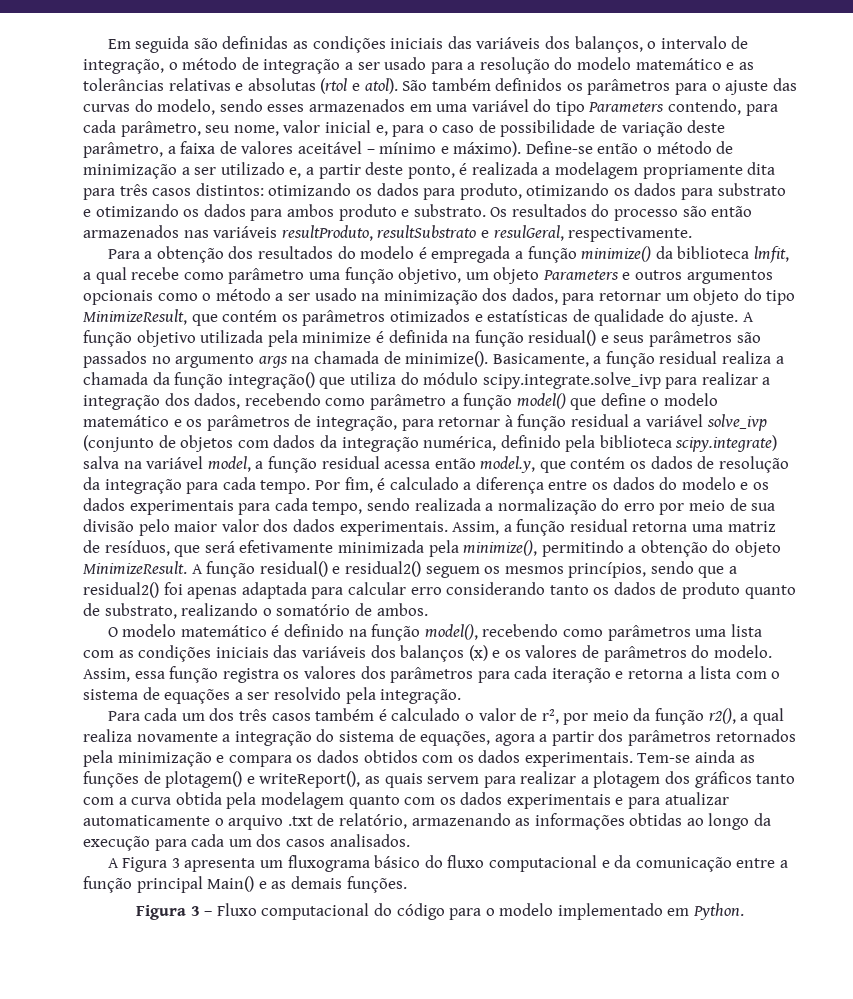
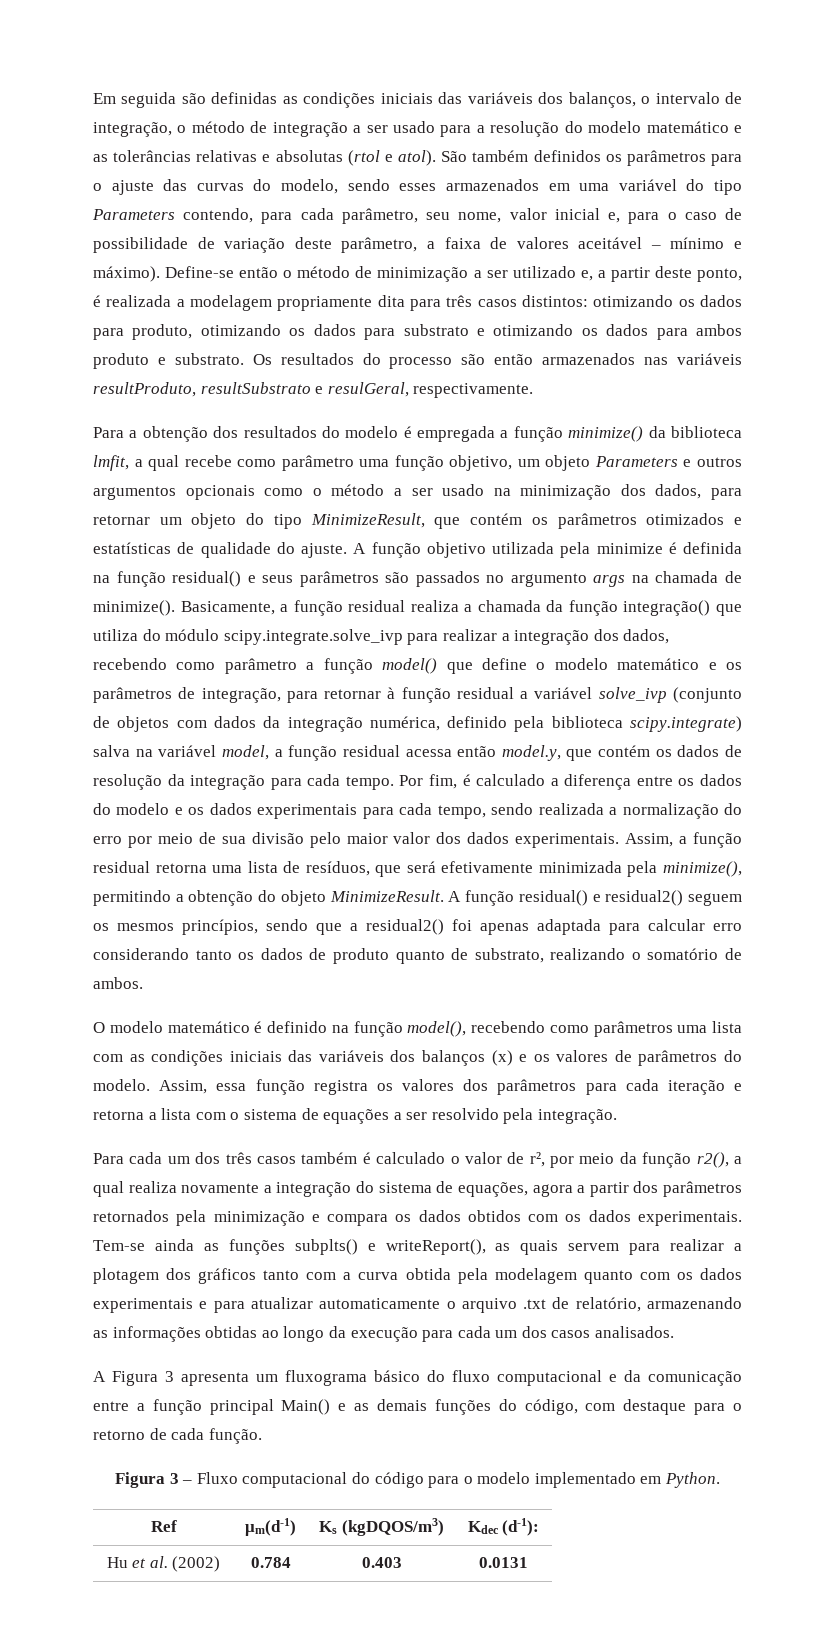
[727,521,776,532] matriz -> [247,861,278,873] lista
[143,771,243,788] de plotagem() -> [294,1239,358,1255] subplts()
[346,876,407,893] funções. -> [434,1399,742,1415] [93,1428,262,1444] funções do código, com destaque para o retorno de cada função.
(745, 911) none -> [150,1520,177,1532] [245,1518,296,1536] [319,1518,444,1536] [467,1518,540,1536] [106,1556,221,1572] [250,1557,291,1568] [361,1557,402,1568] [479,1557,528,1568] // Ref | μm(d-1) | Ks (kgDQOS/m3) | Kdec (d-1): // Hu et al. (2002) | 0.784 | 0.403 | 0.0131

